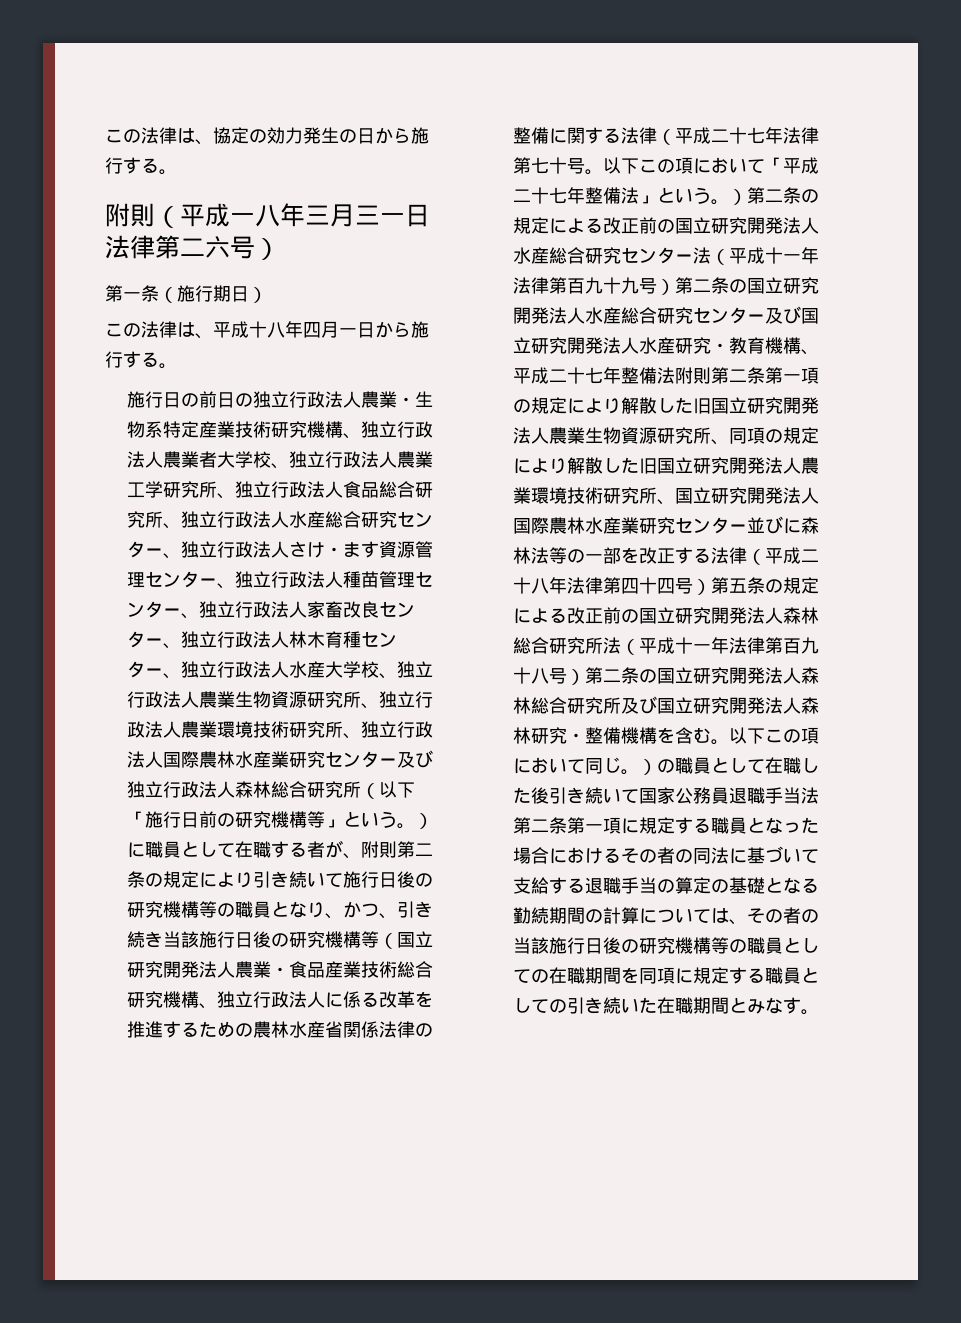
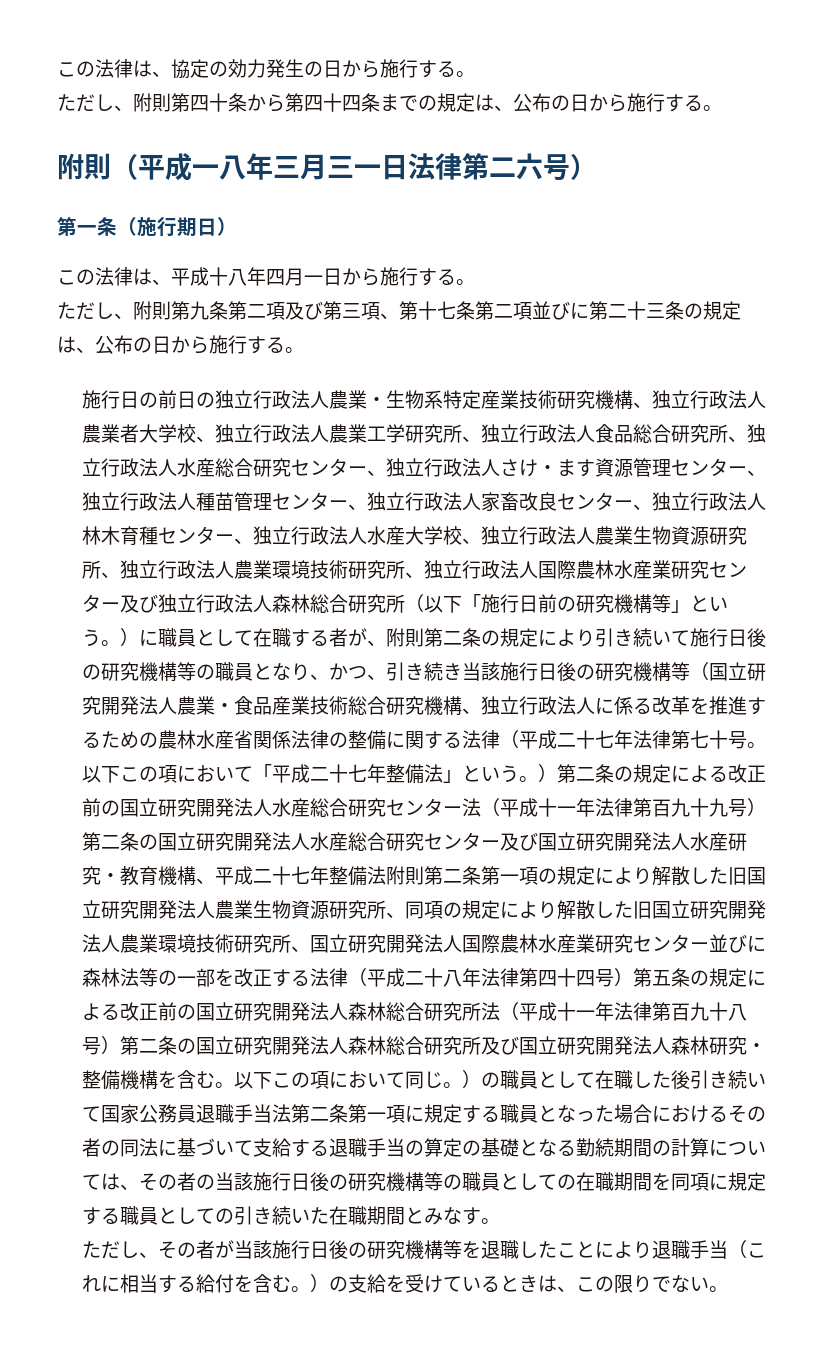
(177, 172) none -> [57,93,722,112] // ただし、附則第四十条から第四十四条までの規定は、公布の日から施行する。
(177, 366) none -> [57,301,741,320] [57,335,304,354] // ただし、附則第九条第二項及び第三項、第十七条第二項並びに第二十三条の規定は、公布の日から施行する。
(819, 1012) none -> [82,1240,767,1259] [82,1274,729,1293] // ただし、その者が当該施行日後の研究機構等を退職したことにより退職手当（これに相当する給付を含む。）の支給を受けているときは、この限りでない。

